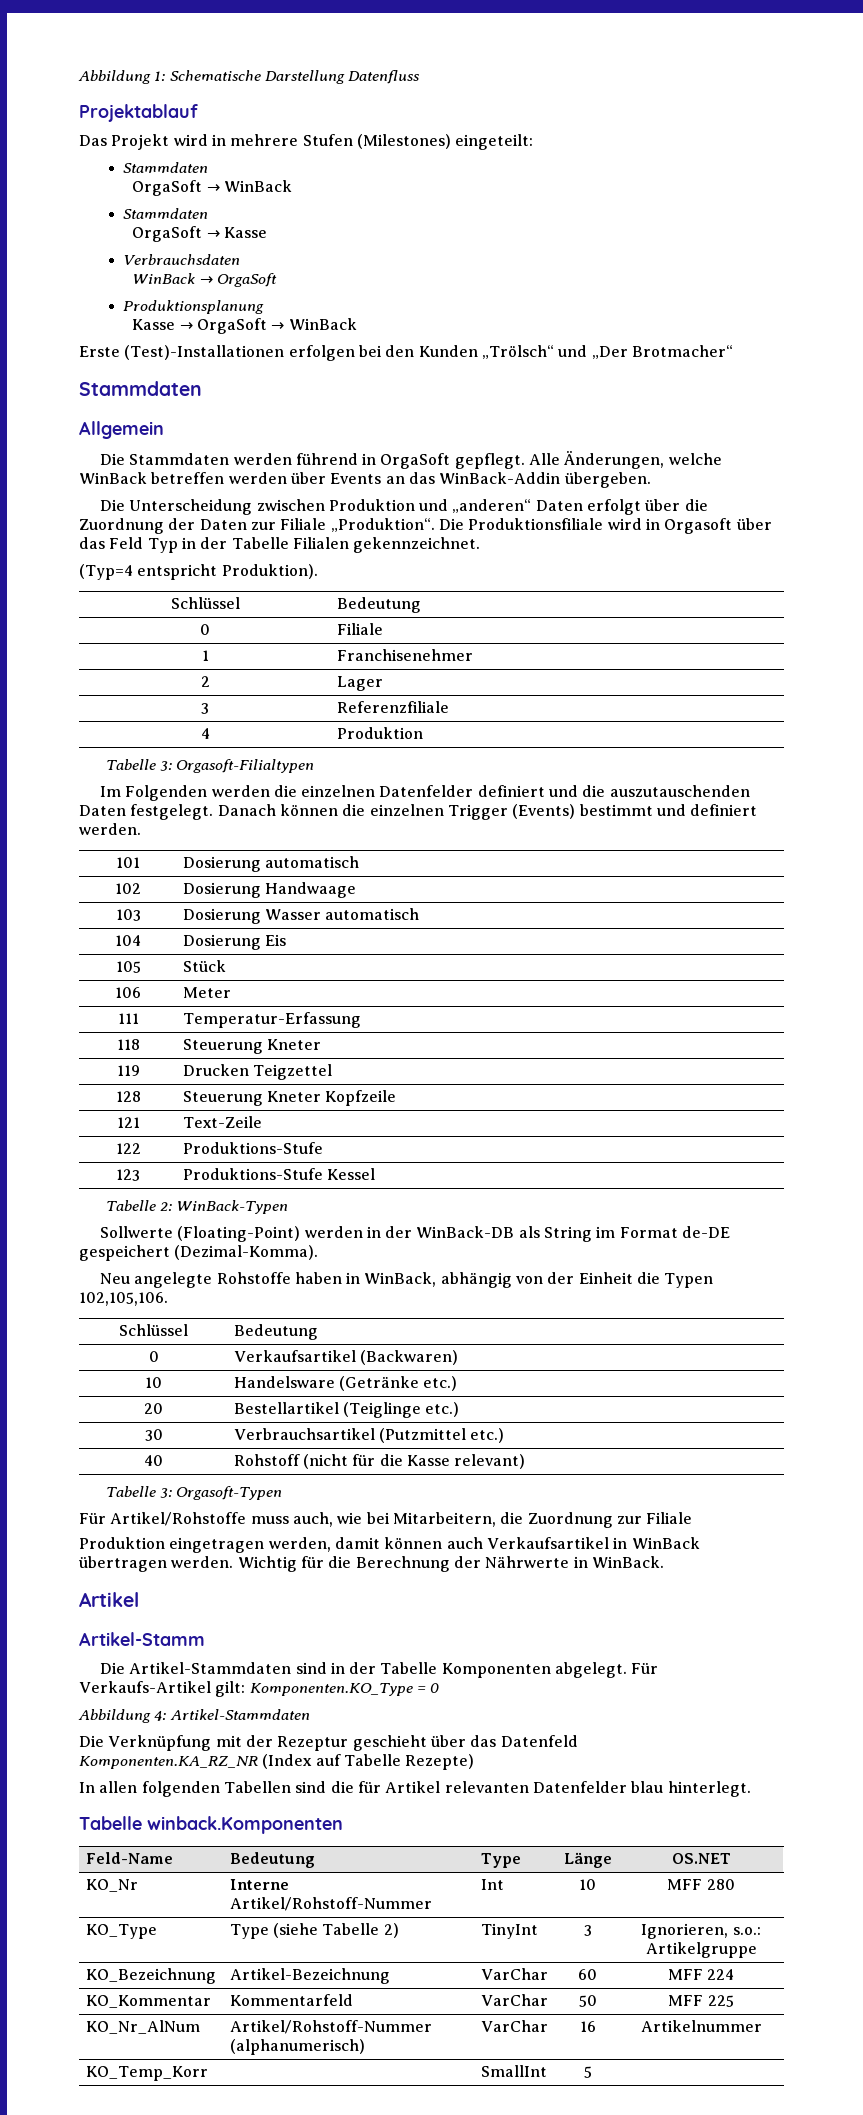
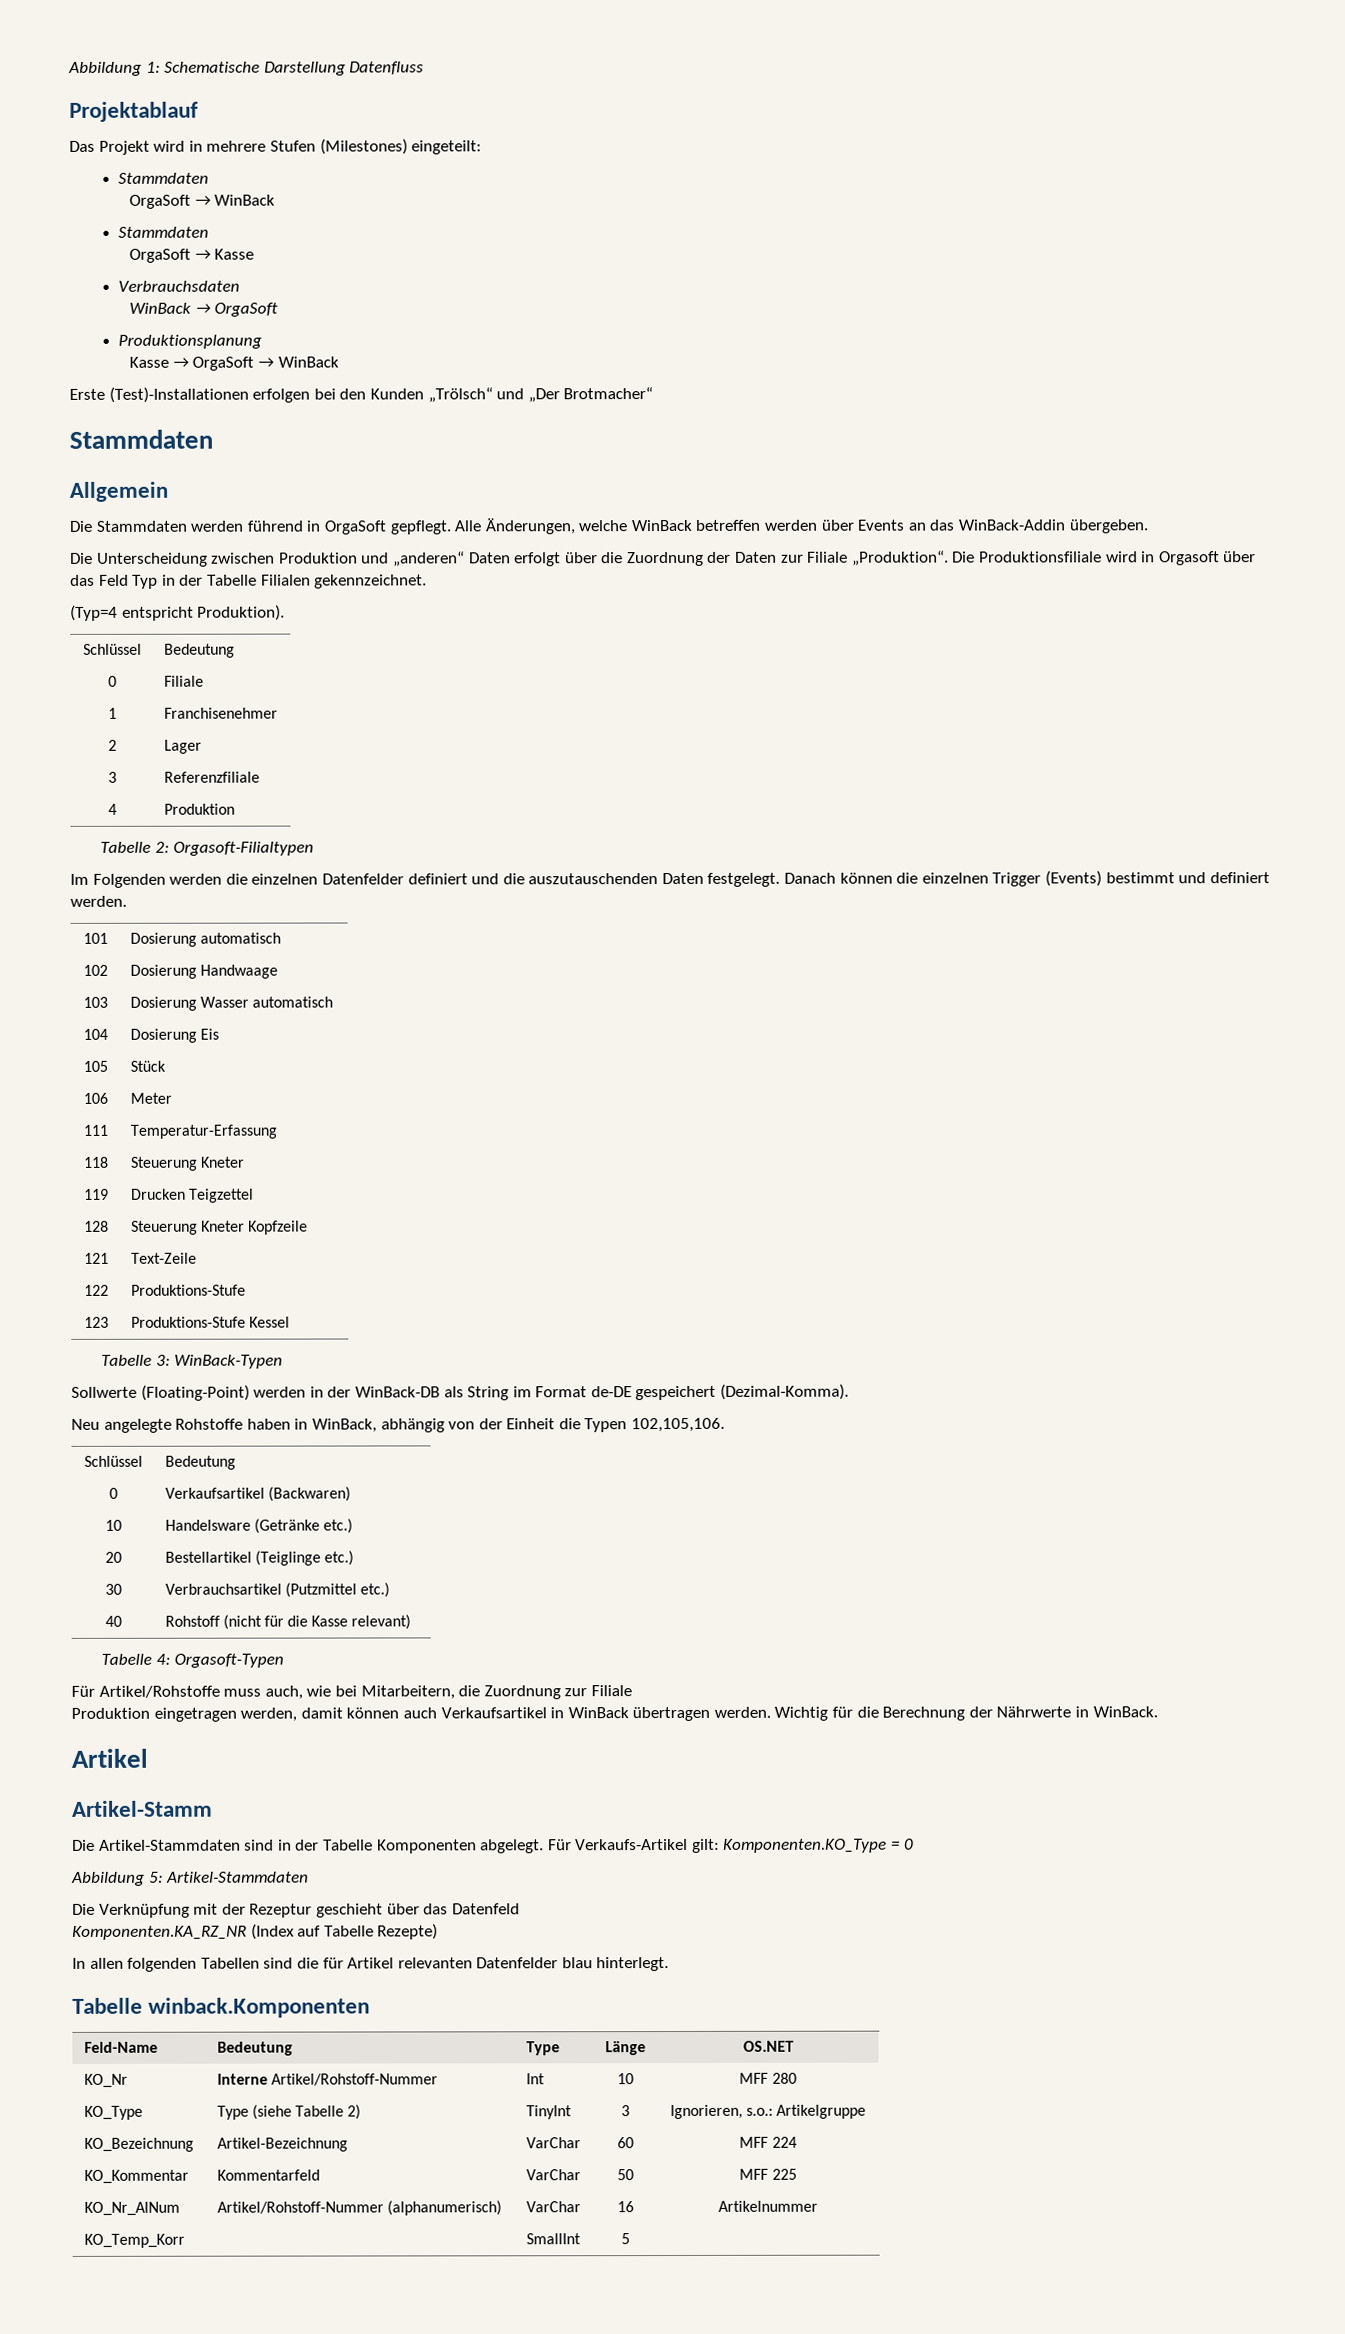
[160,761,173,771] 3: -> [154,841,170,853] 2:
[160,1202,173,1211] 2: -> [155,1354,171,1366] 3:
[160,1488,173,1498] 3: -> [155,1653,171,1665] 4:
[154,1710,167,1721] 4: -> [148,1871,164,1883] 5:

